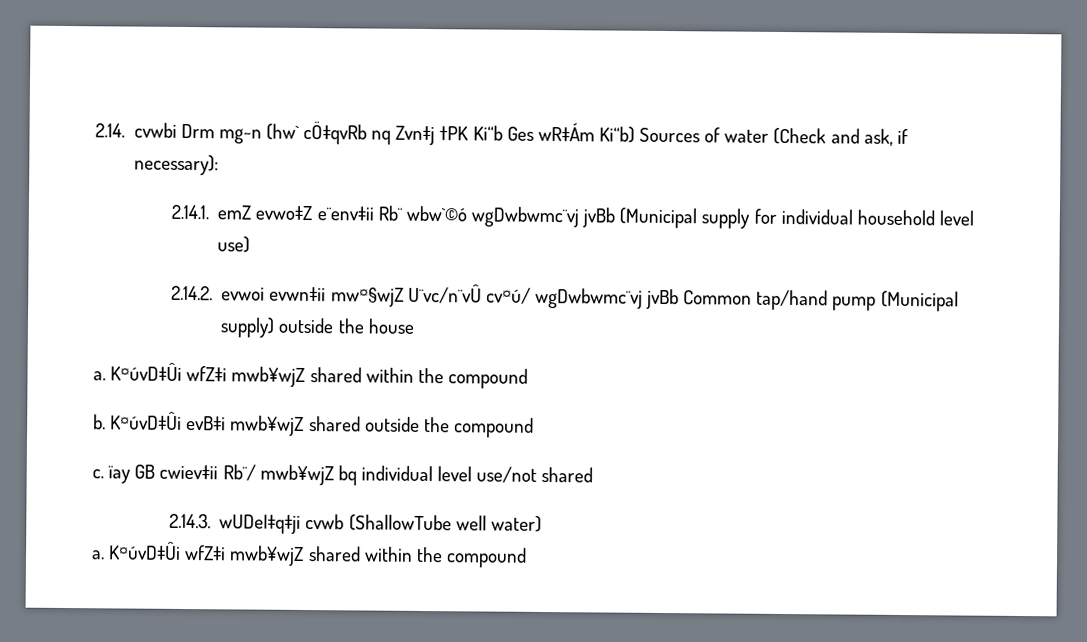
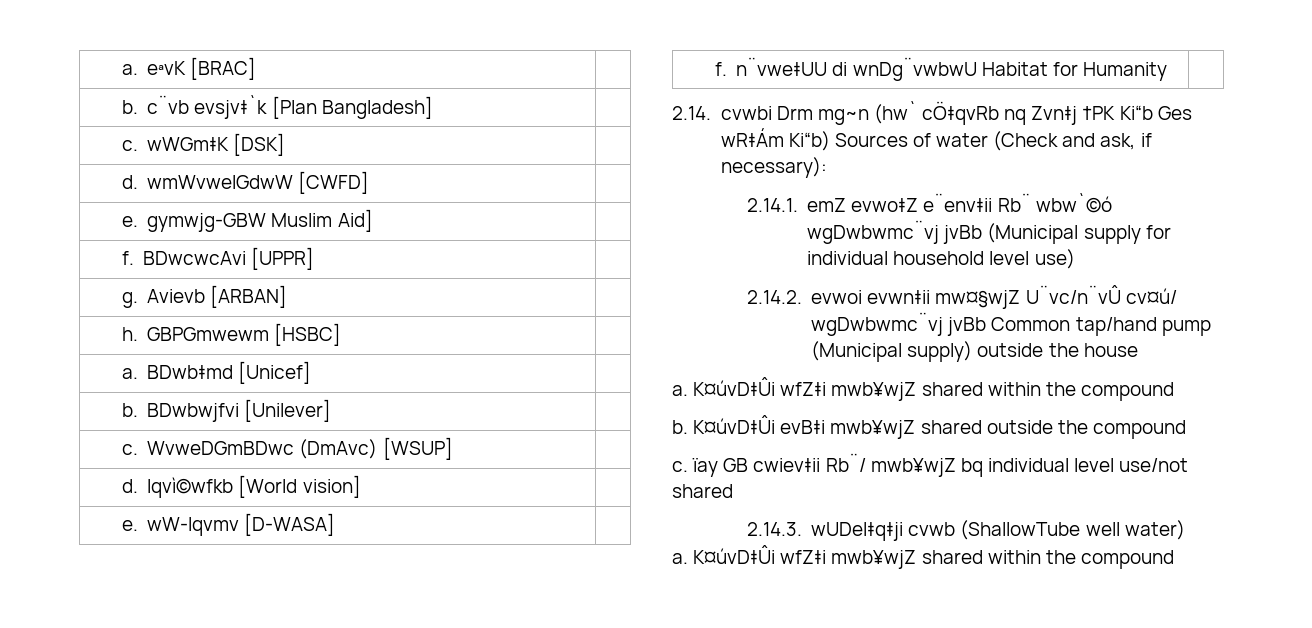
(95, 130) none -> [121,57,257,80] [121,95,433,119] [121,133,286,156] [121,171,370,194] [121,209,373,232] [121,247,315,270] [121,285,288,308] [121,323,342,346] [121,361,312,384] [121,399,332,422] [121,437,453,460] [121,475,361,498] [121,513,336,536] [714,57,1167,81] a. eªvK [BRAC] | // b. c¨vb evsjv‡`k [Plan Bangladesh] | // c. wWGm‡K [DSK] | // d. wmWvweIGdwW [CWFD] | // e. gymwjg-GBW Muslim Aid] | // f. BDwcwcAvi [UPPR] | // g. Avievb [ARBAN] | // h. GBPGmwewm [HSBC] | // a. BDwb‡md [Unicef] | // b. BDwbwjfvi [Unilever] | // c. WvweDGmBDwc (DmAvc) [WSUP] | // d. Iqvì©wfkb [World vision] | // e. wW-Iqvmv [D-WASA] | // f. n¨vwe‡UU di wnDg¨vwbwU Habitat for Humanity | //

